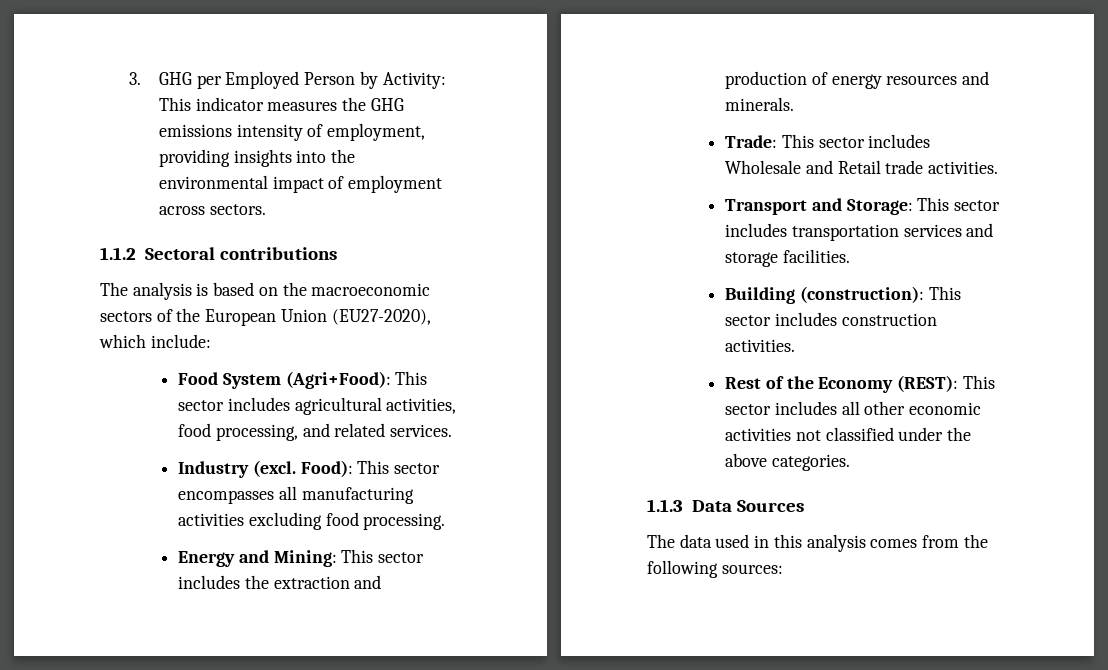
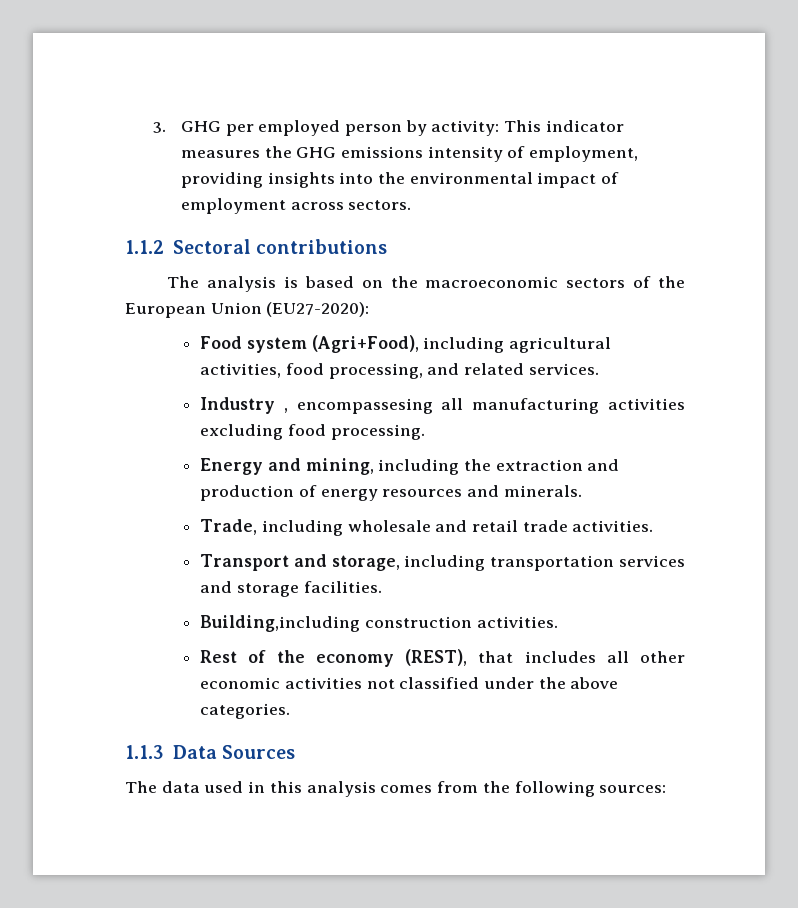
[225,71,446,89] Employed Person by Activity: -> [258,120,500,136] employed person by activity:
[331,309,431,325] [99,334,211,348] [178,371,428,389] [178,397,290,411] (EU27-2020), which include: // Food System (Agri+Food): This sector includes -> [266,302,370,317] [200,335,505,353] (EU27-2020): // Food system (Agri+Food), including
[252,460,441,477] [178,490,275,504] (excl. Food): This sector encompasses -> [283,398,433,414] , encompassesing
[273,549,425,567] [178,575,241,589] Mining: This sector includes -> [305,458,460,475] mining, including
[725,134,931,148] [725,160,881,174] Trade: This sector includes Wholesale and Retail -> [200,519,518,536] Trade, including wholesale and retail
[846,197,1001,215] [725,223,788,237] Storage: This sector includes -> [331,555,486,571] storage, including
[725,286,961,304] [725,312,837,326] Building (construction): This sector includes -> [200,615,361,632] Building,including
[818,375,995,393] [725,404,772,415] Economy (REST): This sector -> [315,649,514,667] economy (REST), that

